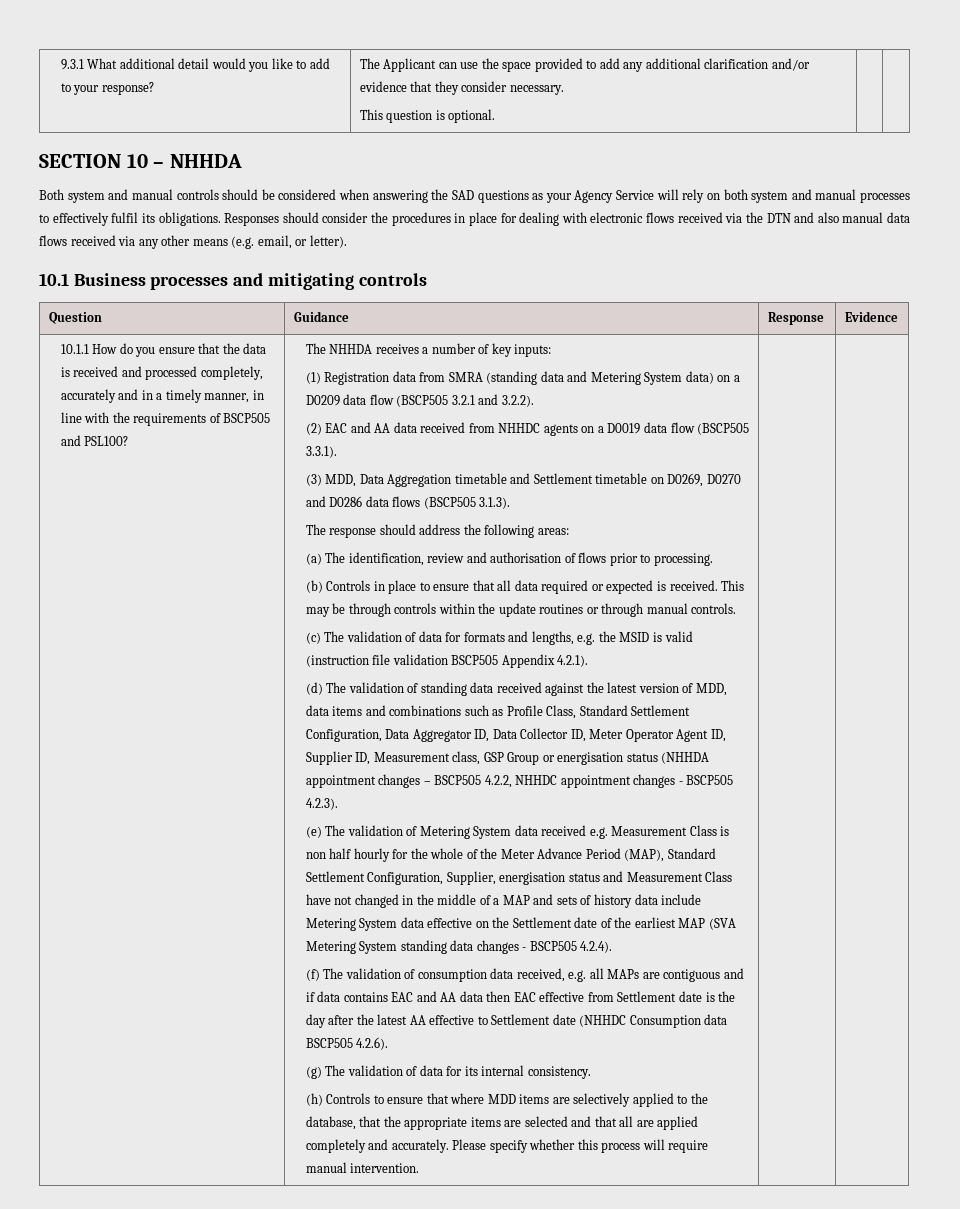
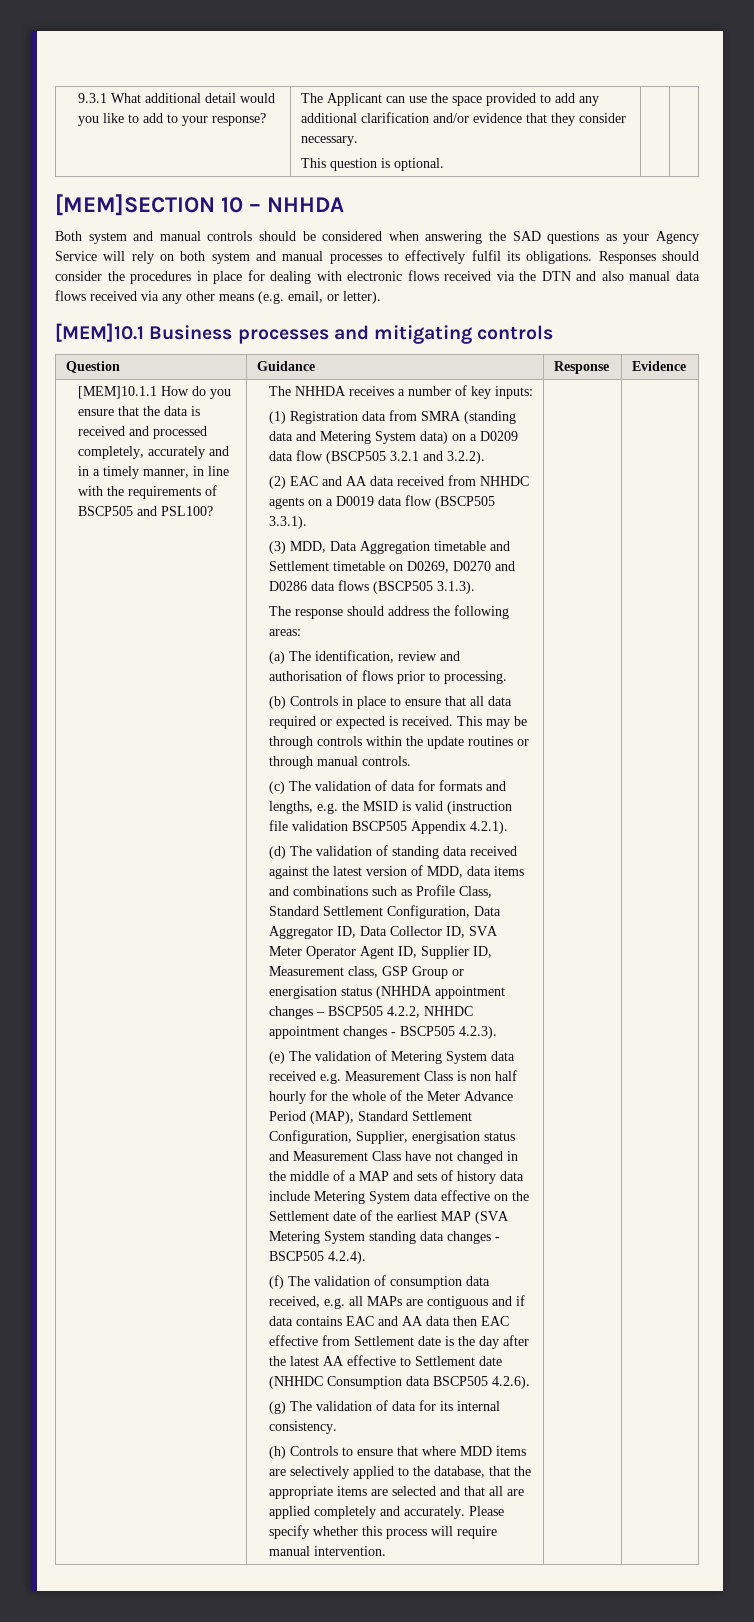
[39,154,121,168] SECTION -> [55,194,215,216] [MEM]SECTION
[39,273,69,286] 10.1 -> [55,323,144,342] [MEM]10.1
[60,344,89,354] 10.1.1 -> [77,386,157,399] [MEM]10.1.1
(586, 735) none -> [468,926,498,936] SVA

